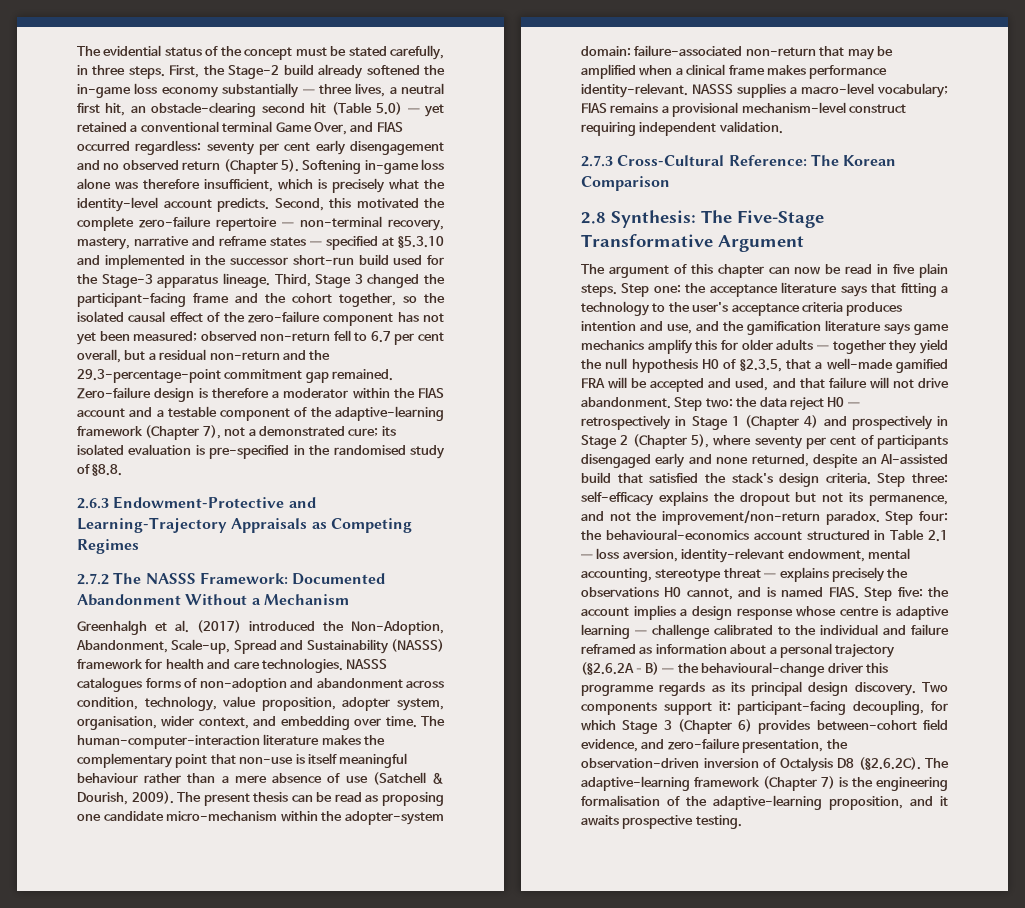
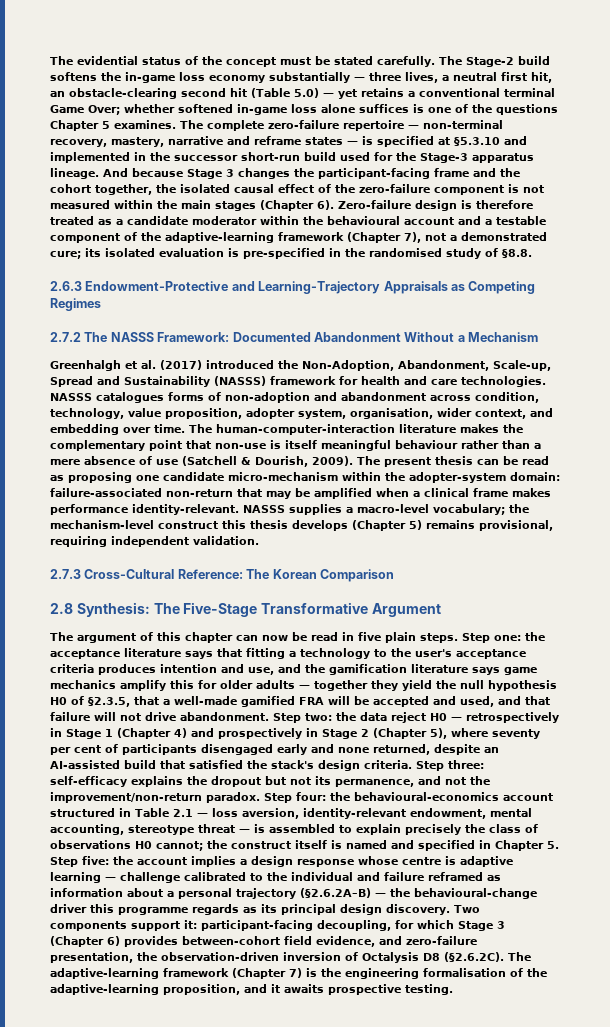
[390,45,445,60] [77,64,420,79] carefully, in three steps. First, the Stage-2 build already softened -> [377,56,550,67] [50,72,97,81] carefully. The Stage-2 build softens
[77,122,127,132] retained -> [360,88,404,97] retains
[313,122,403,135] [77,140,445,155] [77,159,444,174] [77,178,445,193] [77,197,445,212] Over, and FIAS occurred regardless: seventy per cent early disengagement and no observed return (Chapter 5). Softening in-game loss alone was therefore insufficient, which is precisely what the identity-level account predicts. Second, this motivated the -> [88,104,558,115] [50,120,203,131] Over; whether softened in-game loss alone suffices is one of the questions Chapter 5 examines. The
(322, 243) none -> [362,136,373,145] is
[274,274,420,288] Third, Stage 3 changed -> [103,168,290,179] And because Stage 3 changes
[403,296,417,303] so -> (152, 189) none
[397,312,444,322] [76,330,444,345] [77,349,331,363] [77,369,394,383] [77,387,279,402] has not yet been measured; observed non-return fell to 6.7 per cent overall, but a residual non-return and the 29.3-percentage-point commitment gap remained. Zero-failure design is therefore a -> [507,184,544,193] [50,200,533,211] [50,216,188,225] is not measured within the main stages (Chapter 6). Zero-failure design is therefore treated as a candidate
[418,388,444,398] FIAS -> [327,216,400,225] behavioural
[581,102,906,117] FIAS remains a provisional mechanism-level construct -> [509,504,529,513] [50,520,553,531] the mechanism-level construct this thesis develops (Chapter 5) remains provisional,
[779,567,909,582] [581,587,859,600] explains precisely the observations H0 cannot, and is named FIAS. -> [254,824,538,835] [50,840,559,851] is assembled to explain precisely the class of observations H0 cannot; the construct itself is named and specified in Chapter 5.

